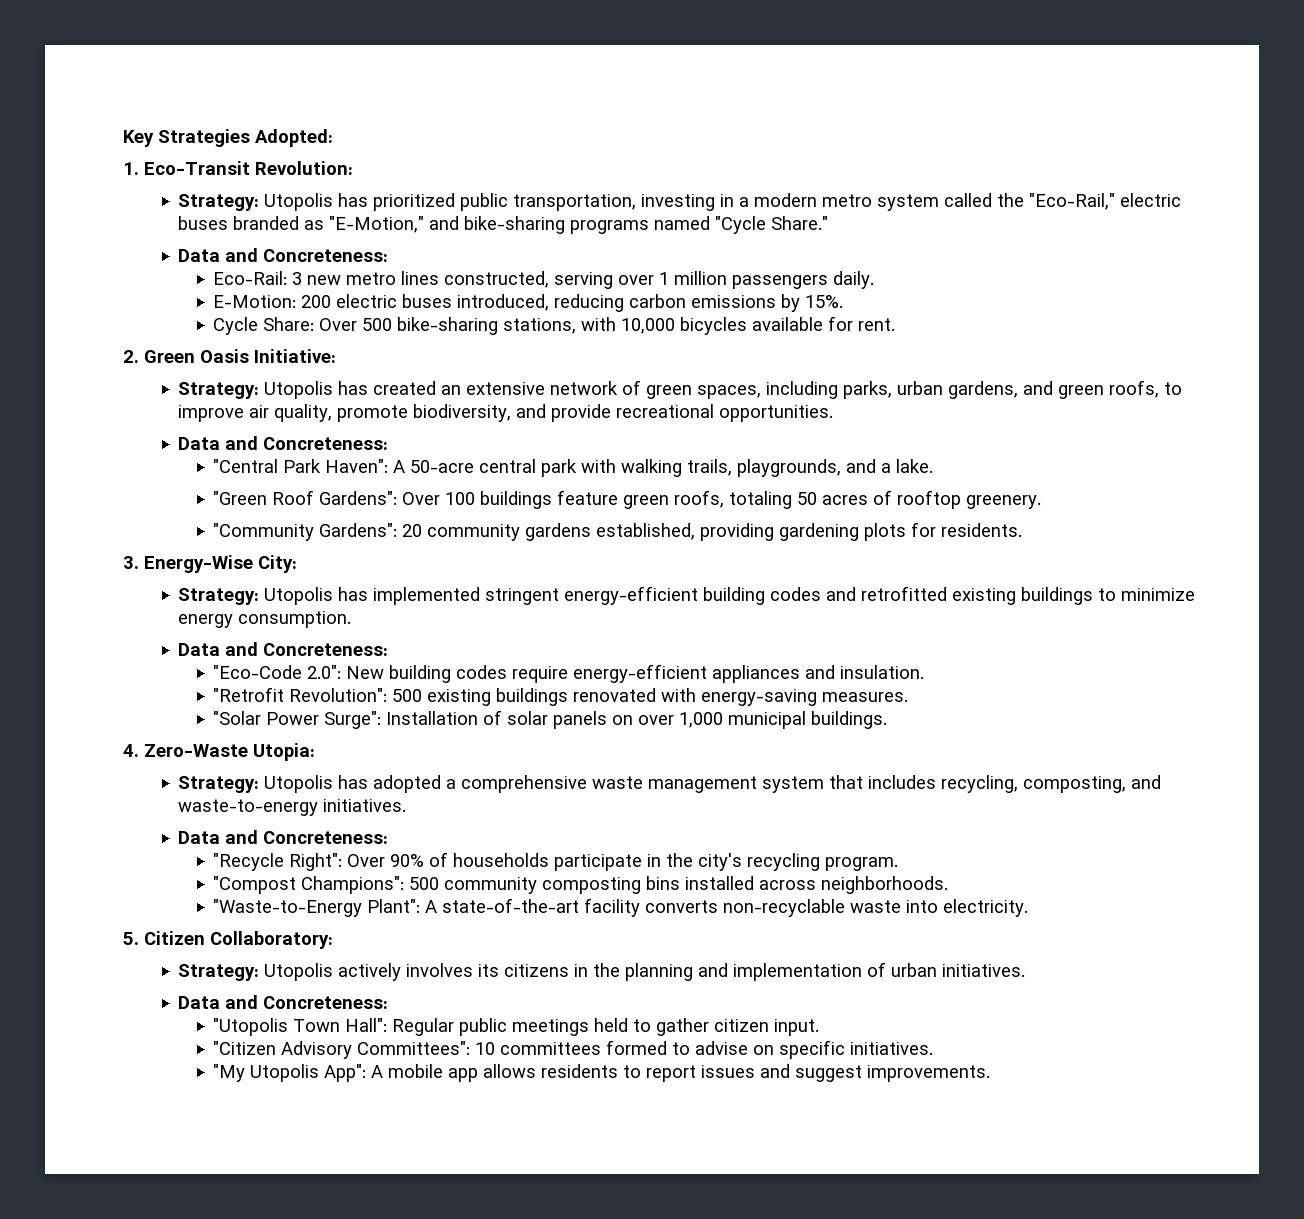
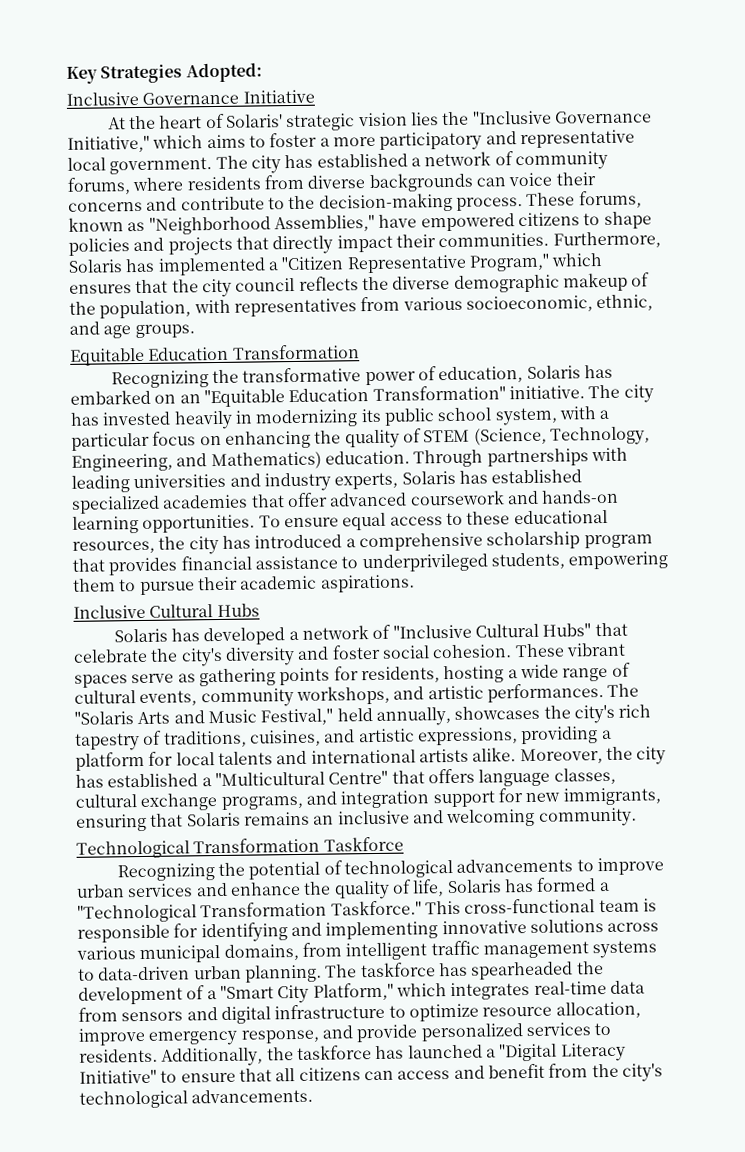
[123,161,353,175] [178,193,1182,211] [178,216,829,234] [178,248,389,262] [213,271,875,289] [213,294,844,312] [213,316,896,335] [123,349,336,363] [178,380,1183,399] [178,404,834,422] [178,436,389,450] [213,459,934,477] [213,490,1042,509] [213,522,1023,541] [123,555,297,573] [178,586,1196,605] [178,611,352,628] [178,642,389,656] [213,664,925,683] [213,687,909,706] [213,710,888,729] [123,743,315,761] [178,775,1162,793] [178,799,407,816] [178,830,389,844] [213,852,899,871] [213,876,949,894] [213,898,1029,917] [123,931,333,949] [178,962,1026,981] [178,995,389,1009] [213,1018,820,1036] [213,1040,934,1059] [213,1064,991,1082] 1. Eco-Transit Revolution: // Strategy: Utopolis has prioritized public transportation, investing in a modern metro system called the "Eco-Rail," electric buses branded as "E-Motion," and bike-sharing programs named "Cycle Share." // Data and Concreteness: // Eco-Rail: 3 new metro lines constructed, serving over 1 million passengers daily. // E-Motion: 200 electric buses introduced, reducing carbon emissions by 15%. // Cycle Share: Over 500 bike-sharing stations, with 10,000 bicycles available for rent. // 2. Green Oasis Initiative: // Strategy: Utopolis has created an extensive network of green spaces, including parks, urban gardens, and green roofs, to improve air quality, promote biodiversity, and provide recreational opportunities. // Data and Concreteness: // "Central Park Haven": A 50-acre central park with walking trails, playgrounds, and a lake. // "Green Roof Gardens": Over 100 buildings feature green roofs, totaling 50 acres of rooftop greenery. // "Community Gardens": 20 community gardens established, providing gardening plots for residents. // 3. Energy-Wise City: // Strategy: Utopolis has implemented stringent energy-efficient building codes and retrofitted existing buildings to minimize energy consumption. // Data and Concreteness: // "Eco-Code 2.0": New building codes require energy-efficient appliances and insulation. // "Retrofit Revolution": 500 existing buildings renovated with energy-saving measures. // "Solar Power Surge": Installation of solar panels on over 1,000 municipal buildings. // 4. Zero-Waste Utopia: // Strategy: Utopolis has adopted a comprehensive waste management system that includes recycling, composting, and waste-to-energy initiatives. // Data and Concreteness: // "Recycle Right": Over 90% of households participate in the city's recycling program. // "Compost Champions": 500 community composting bins installed across neighborhoods. // "Waste-to-Energy Plant": A state-of-the-art facility converts non-recyclable waste into electricity. // 5. Citizen Collaboratory: // Strategy: Utopolis actively involves its citizens in the planning and implementation of urban initiatives. // Data and Concreteness: // "Utopolis Town Hall": Regular public meetings held to gather citizen input. // "Citizen Advisory Committees": 10 committees formed to advise on specific initiatives. // "My Utopolis App": A mobile app allows residents to report issues and suggest improvements. -> [66,89,315,106] [107,110,653,132] [67,129,635,153] [67,150,608,175] [67,172,596,195] [68,190,642,213] [68,211,652,235] [68,231,661,256] [68,252,604,276] [69,272,651,298] [69,294,654,319] [69,321,195,339] [70,344,360,366] [110,364,614,389] [70,384,654,408] [70,406,610,430] [71,426,650,451] [71,447,628,472] [71,469,583,493] [71,489,620,514] [72,509,608,534] [72,531,653,555] [72,551,669,576] [73,574,415,596] [73,603,260,619] [113,622,628,646] [73,642,626,667] [74,662,631,688] [74,683,640,708] [74,704,652,726] [75,726,612,751] [75,746,667,771] [75,767,616,788] [75,787,661,812] [76,807,637,832] [76,836,404,859] [116,857,665,882] [76,877,610,900] [77,898,657,923] [77,919,660,943] [76,940,658,964] [78,961,604,983] [78,980,645,1005] [78,1001,641,1024] [78,1022,612,1046] [79,1042,626,1067] [79,1063,663,1084] [79,1088,314,1109] Inclusive Governance Initiative // At the heart of Solaris' strategic vision lies the "Inclusive Governance Initiative," which aims to foster a more participatory and representative local government. The city has established a network of community forums, where residents from diverse backgrounds can voice their concerns and contribute to the decision-making process. These forums, known as "Neighborhood Assemblies," have empowered citizens to shape policies and projects that directly impact their communities. Furthermore, Solaris has implemented a "Citizen Representative Program," which ensures that the city council reflects the diverse demographic makeup of the population, with representatives from various socioeconomic, ethnic, and age groups. // Equitable Education Transformation // Recognizing the transformative power of education, Solaris has embarked on an "Equitable Education Transformation" initiative. The city has invested heavily in modernizing its public school system, with a particular focus on enhancing the quality of STEM (Science, Technology, Engineering, and Mathematics) education. Through partnerships with leading universities and industry experts, Solaris has established specialized academies that offer advanced coursework and hands-on learning opportunities. To ensure equal access to these educational resources, the city has introduced a comprehensive scholarship program that provides financial assistance to underprivileged students, empowering them to pursue their academic aspirations. // Inclusive Cultural Hubs // Solaris has developed a network of "Inclusive Cultural Hubs" that celebrate the city's diversity and foster social cohesion. These vibrant spaces serve as gathering points for residents, hosting a wide range of cultural events, community workshops, and artistic performances. The "Solaris Arts and Music Festival," held annually, showcases the city's rich tapestry of traditions, cuisines, and artistic expressions, providing a platform for local talents and international artists alike. Moreover, the city has established a "Multicultural Centre" that offers language classes, cultural exchange programs, and integration support for new immigrants, ensuring that Solaris remains an inclusive and welcoming community. // Technological Transformation Taskforce // Recognizing the potential of technological advancements to improve urban services and enhance the quality of life, Solaris has formed a "Technological Transformation Taskforce." This cross-functional team is responsible for identifying and implementing innovative solutions across various municipal domains, from intelligent traffic management systems to data-driven urban planning. The taskforce has spearheaded the development of a "Smart City Platform," which integrates real-time data from sensors and digital infrastructure to optimize resource allocation, improve emergency response, and provide personalized services to residents. Additionally, the taskforce has launched a "Digital Literacy Initiative" to ensure that all citizens can access and benefit from the city's technological advancements.

